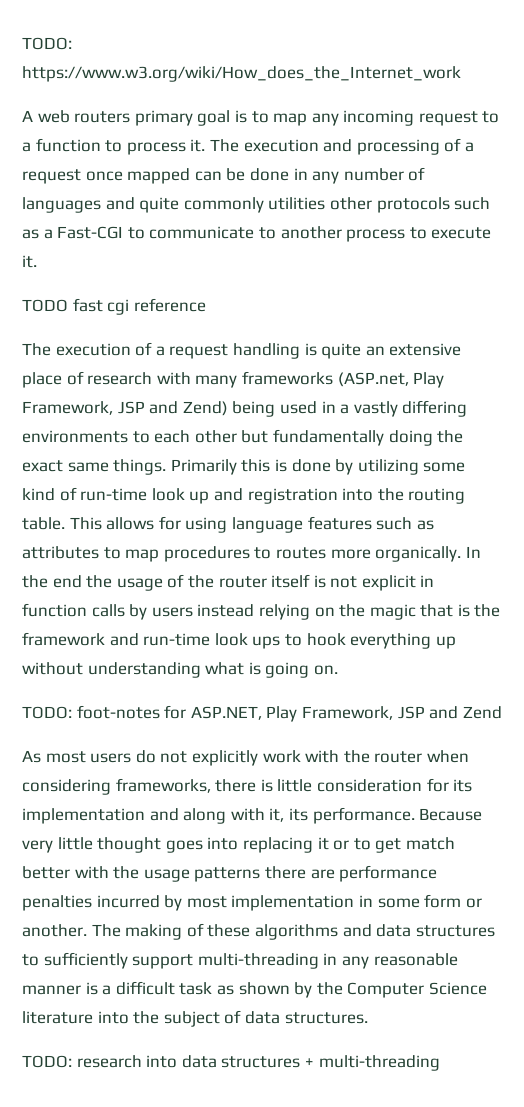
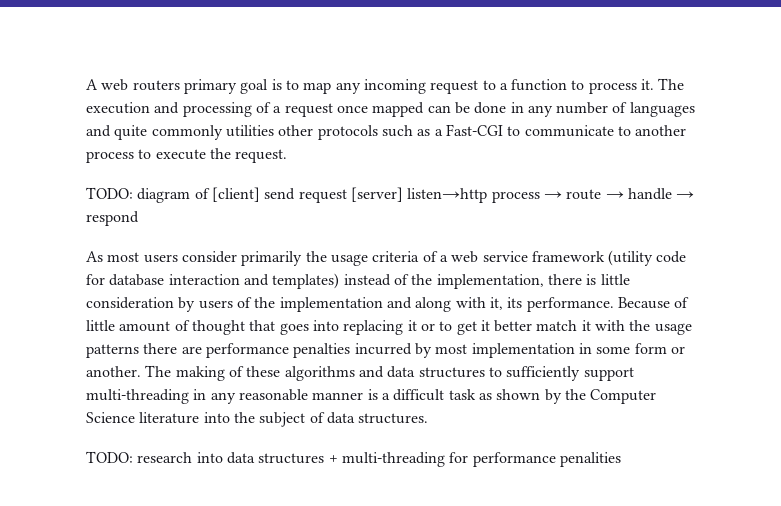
[22,37,72,50] [22,66,461,82] TODO: https://www.w3.org/wiki/How_does_the_Internet_work // -> (86, 84) none
[22,255,37,268] [22,298,206,315] [22,342,462,359] [22,371,445,388] [22,400,468,417] [22,429,464,446] [22,459,466,475] [22,487,466,504] [22,516,434,533] [22,546,481,562] [22,574,435,591] [22,603,501,620] [22,632,456,649] [22,662,338,678] [22,705,502,722] [22,750,469,766] [22,778,473,795] it. // TODO fast cgi reference // The execution of a request handling is quite an extensive place of research with many frameworks (ASP.net, Play Framework, JSP and Zend) being used in a vastly differing environments to each other but fundamentally doing the exact same things. Primarily this is done by utilizing some kind of run-time look up and registration into the routing table. This allows for using language features such as attributes to map procedures to routes more organically. In the end the usage of the router itself is not explicit in function calls by users instead relying on the magic that is the framework and run-time look ups to hook everything up without understanding what is going on. // TODO: foot-notes for ASP.NET, Play Framework, JSP and Zend // As most users do not explicitly work with the router when considering frameworks, there is little consideration for its -> [209,148,288,163] [86,187,695,203] [86,211,139,226] [86,250,687,266] [86,273,630,289] [86,297,276,312] the request. // TODO: diagram of [client] send request [server] listen→http process → route → handle → respond // As most users consider primarily the usage criteria of a web service framework (utility code for database interaction and templates) instead of the implementation, there is little consideration by users of the
[22,837,162,853] very little thought -> [674,297,690,308] [86,320,276,335] of little amount of thought that
[405,837,455,850] [22,866,70,879] match better -> [480,320,591,332] it better match it
(440, 1063) none -> [449,452,621,467] for performance penalities

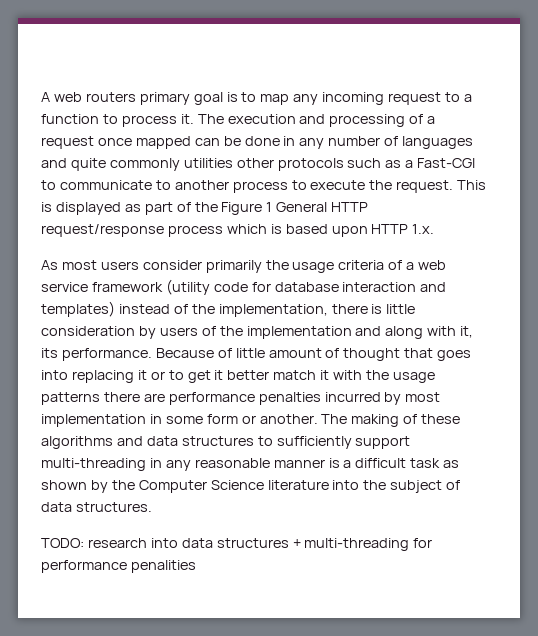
[86,187,695,203] [86,211,139,226] // TODO: diagram of [client] send request [server] listen→http process → route → handle → respond -> [457,180,487,190] [41,202,369,215] [41,224,435,237] This is displayed as part of the Figure 1 General HTTP request/response process which is based upon HTTP 1.x.

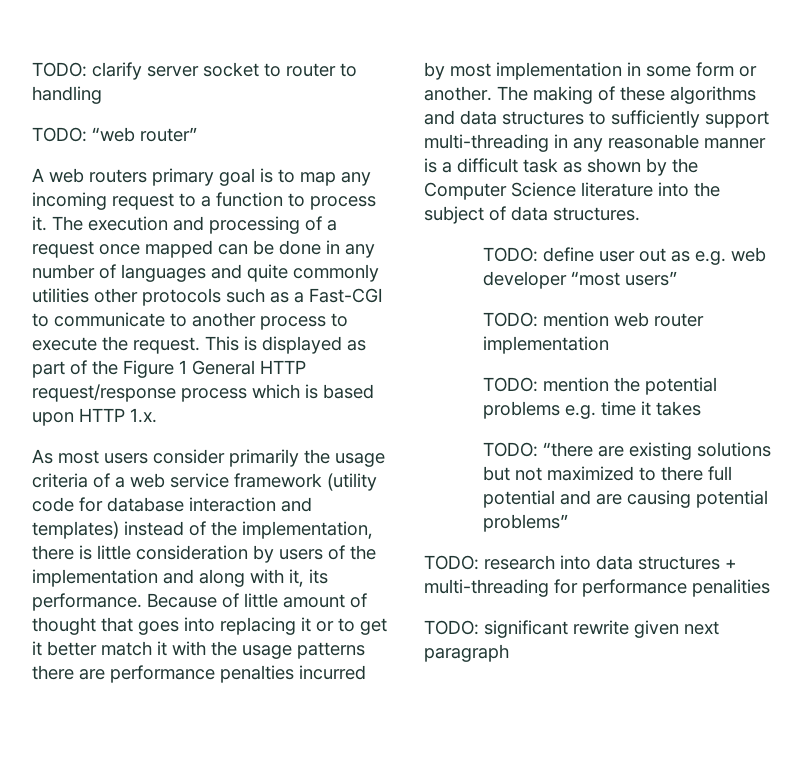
(41, 97) none -> [32,62,357,80] [32,86,102,104] [32,127,197,142] TODO: clarify server socket to router to handling // TODO: “web router” //
(152, 507) none -> [482,247,766,265] [482,271,677,289] [482,312,704,327] [482,336,609,354] [482,377,717,395] [482,401,701,419] [482,442,771,460] [482,466,732,481] [482,490,768,508] [482,514,568,532] // TODO: define user out as e.g. web developer “most users” // TODO: mention web router implementation // TODO: mention the potential problems e.g. time it takes // TODO: “there are existing solutions but not maximized to there full potential and are causing potential problems”
(196, 566) none -> [424,620,719,638] [424,644,509,662] // TODO: significant rewrite given next paragraph

